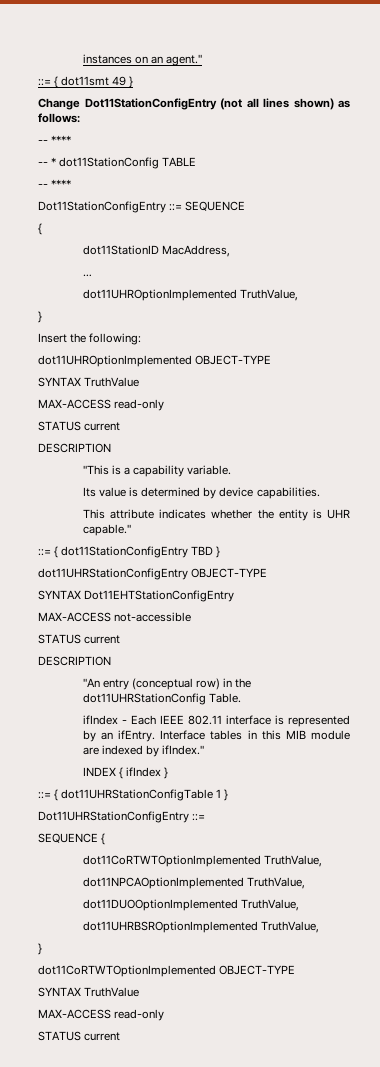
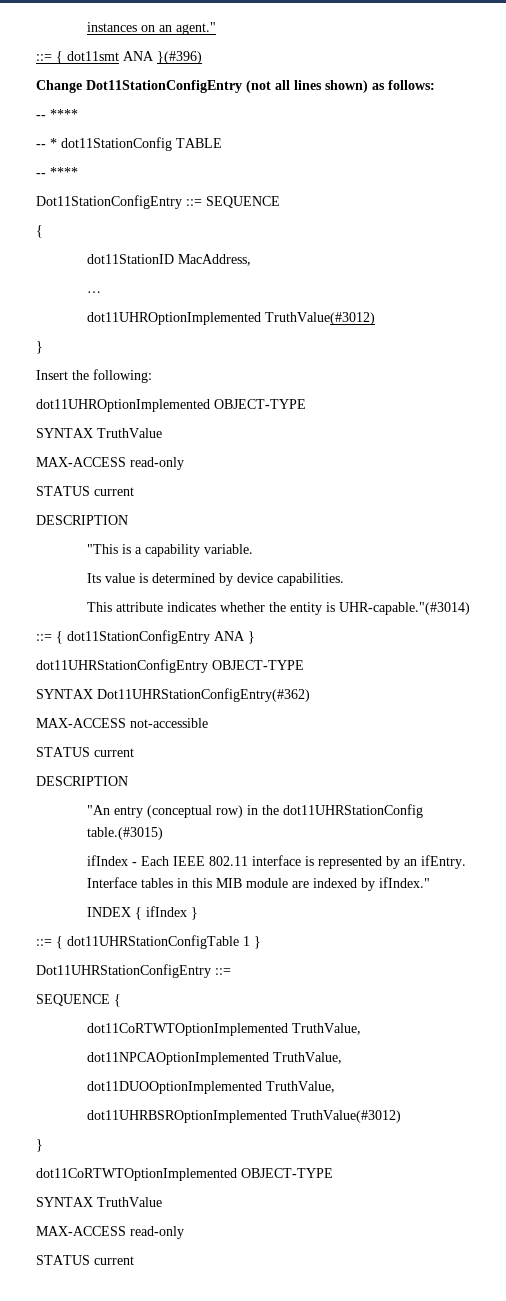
[112,76,134,88] 49 } -> [123,51,202,64] ANA }(#396)
[239,289,298,301] TruthValue, -> [264,312,375,325] TruthValue(#3012)
[327,509,351,519] [82,524,131,536] UHR capable." -> [338,602,470,615] UHR-capable."(#3014)
[191,546,214,555] TBD -> [214,631,245,641] ANA
[84,590,235,602] Dot11EHTStationConfigEntry -> [97,688,310,702] Dot11UHRStationConfigEntry(#362)
[208,693,241,703] Table. -> [86,827,163,840] table.(#3015)
[260,921,319,933] TruthValue, -> [290,1110,401,1123] TruthValue(#3012)

